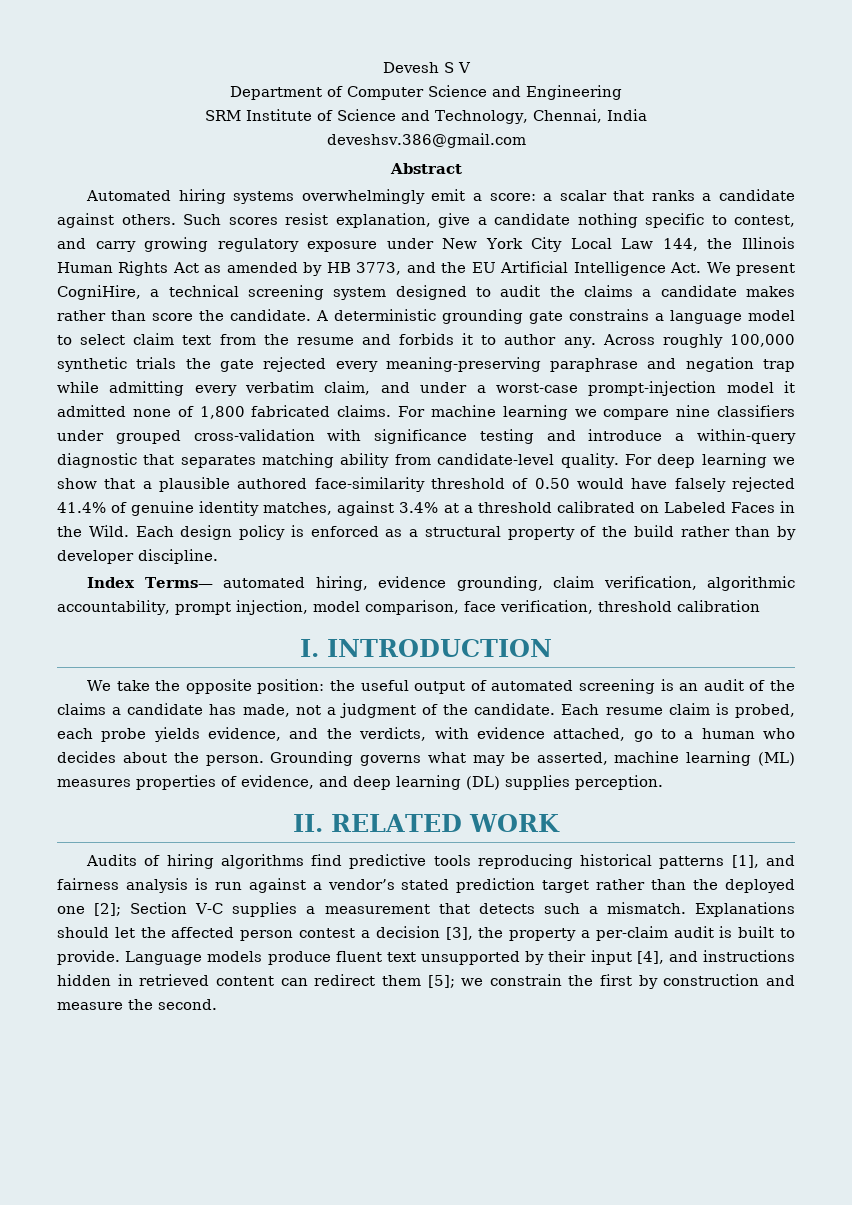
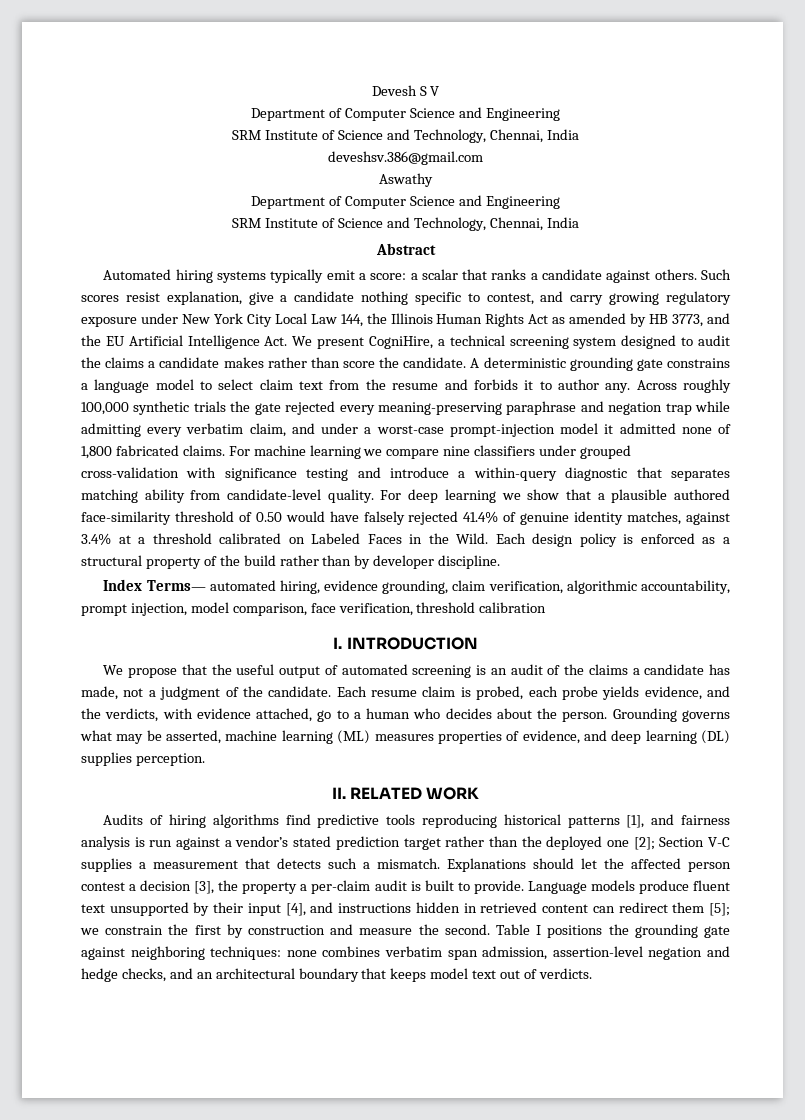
(526, 140) none -> [379,173,433,187] [251,195,560,209] [232,217,579,231] // Aswathy // Department of Computer Science and Engineering // SRM Institute of Science and Technology, Chennai, India
[301,189,425,204] overwhelmingly -> [270,269,324,283] typically
[116,679,325,694] take the opposite position: -> [128,664,207,678] propose that
(217, 1004) none -> [495,924,730,938] [81,946,731,960] [81,968,592,982] Table I positions the grounding gate against neighboring techniques: none combines verbatim span admission, assertion-level negation and hedge checks, and an architectural boundary that keeps model text out of verdicts.

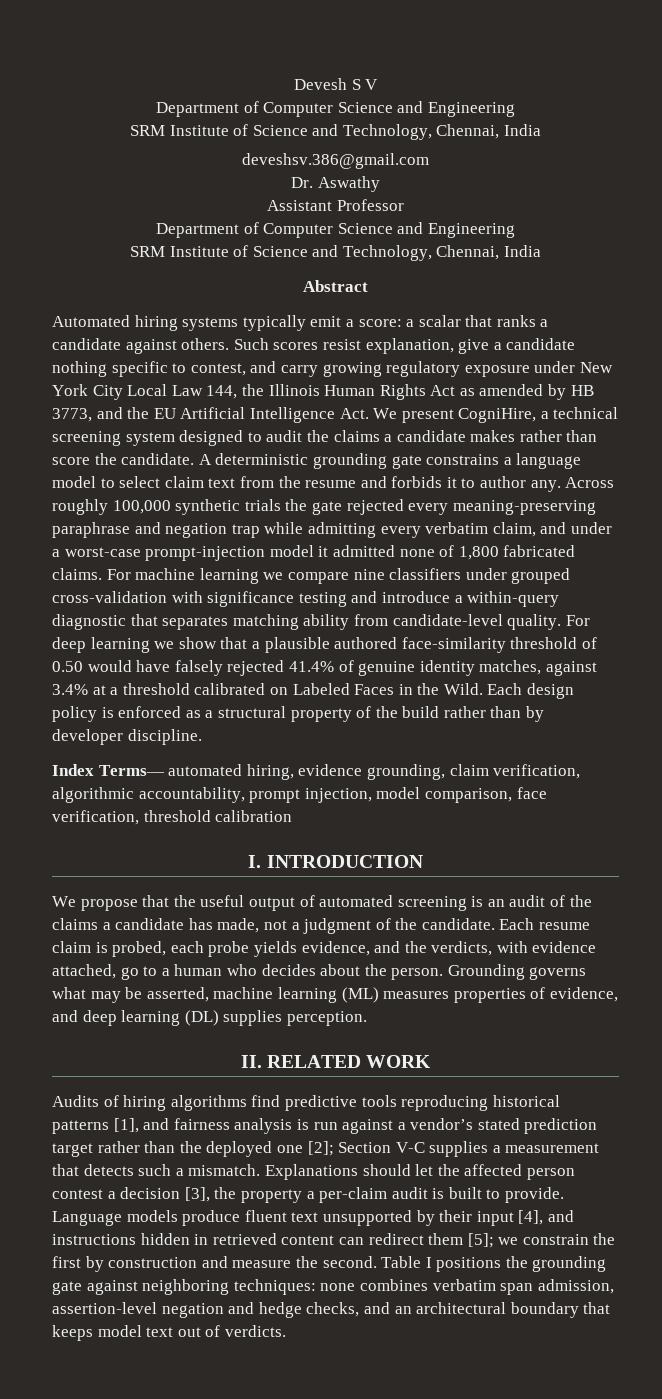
(483, 158) none -> [291,177,314,188] Dr.
(433, 180) none -> [267,199,404,211] // Assistant Professor

